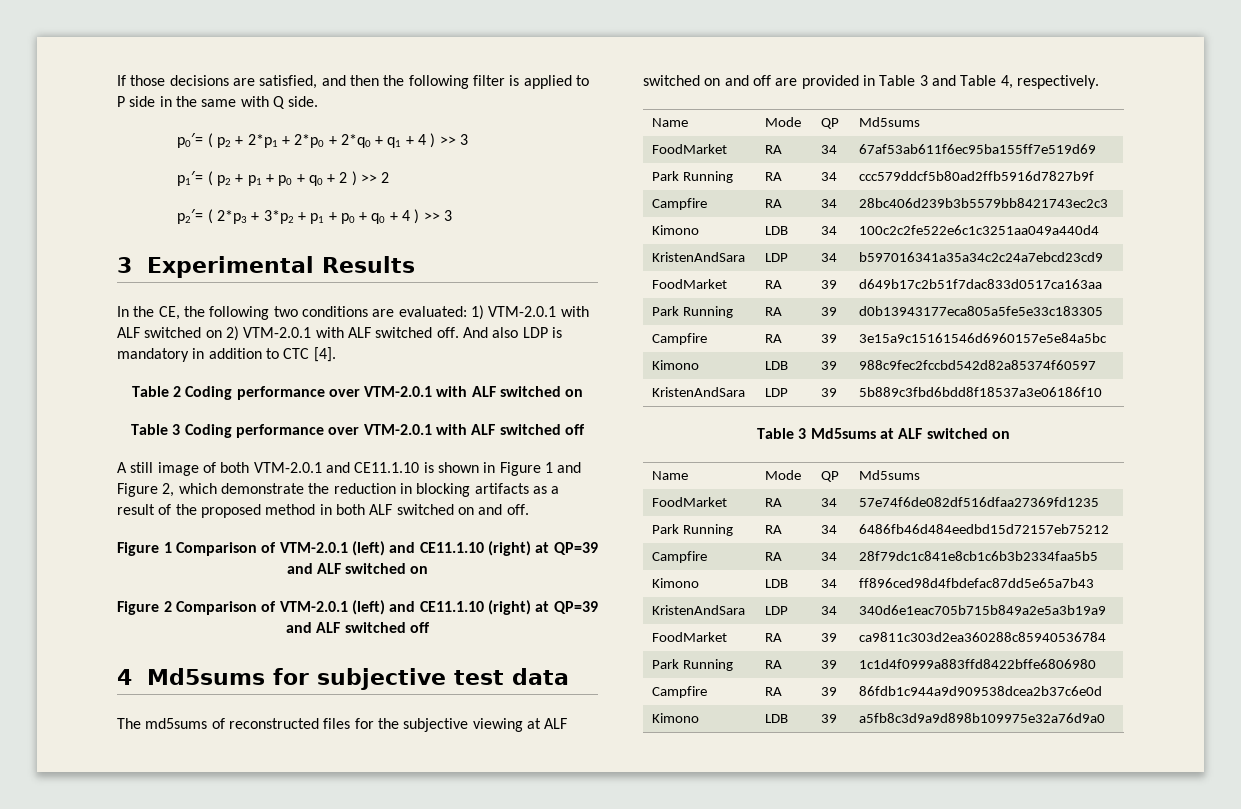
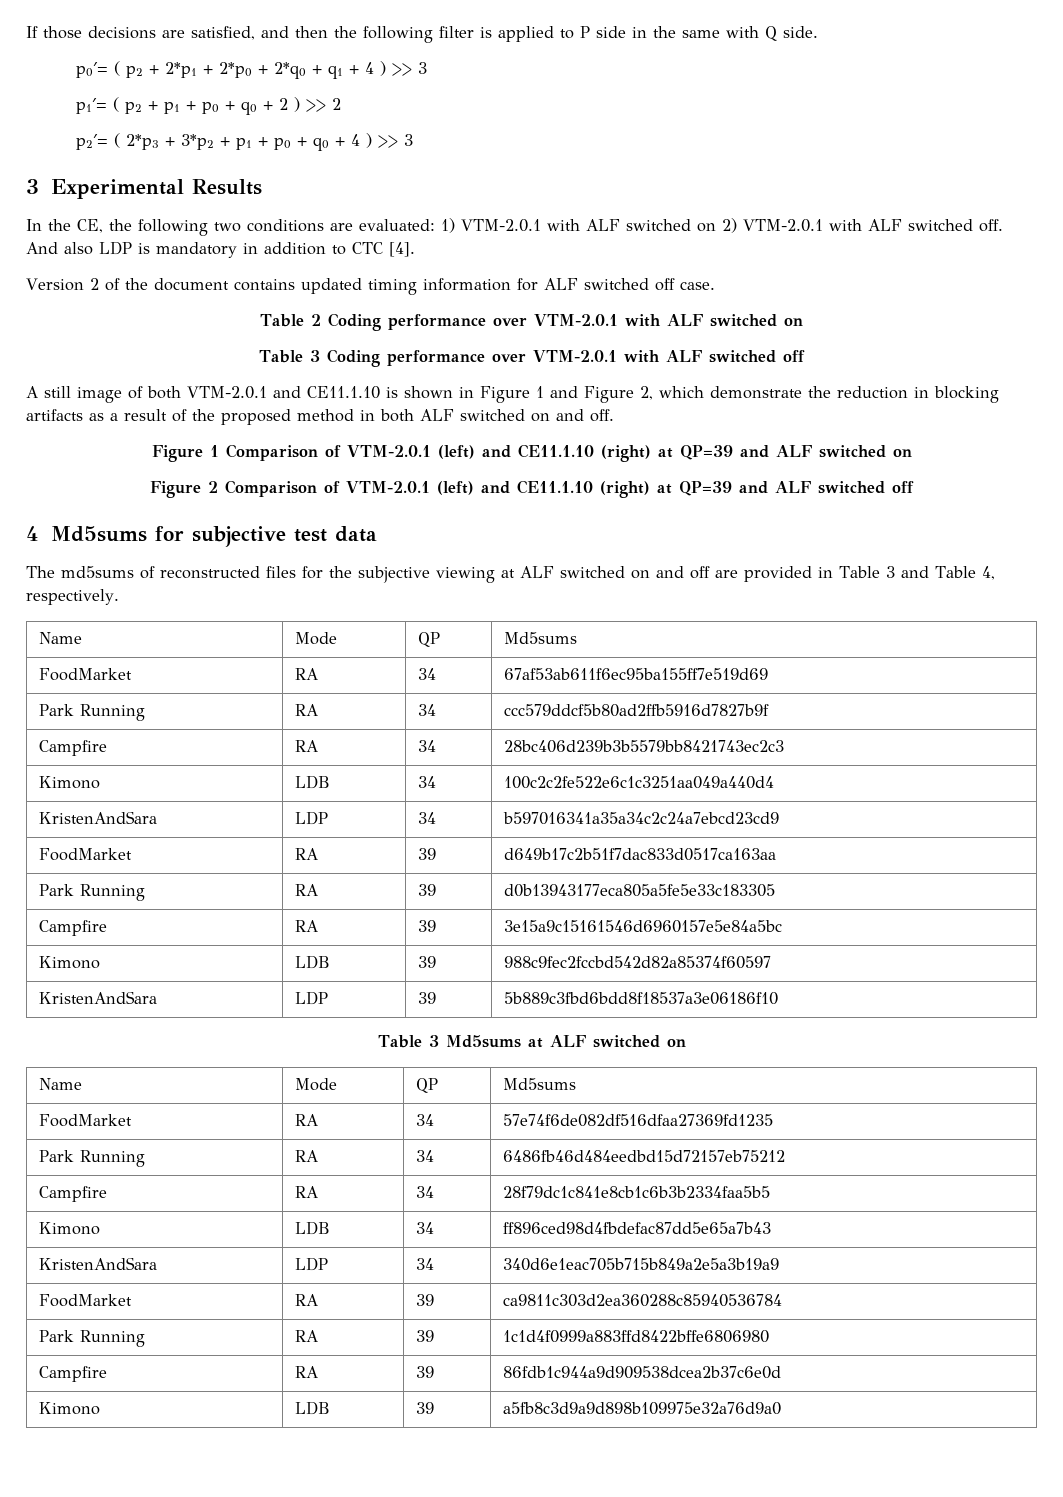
(336, 354) none -> [26,278,715,295] // Version 2 of the document contains updated timing information for ALF switched off case.

